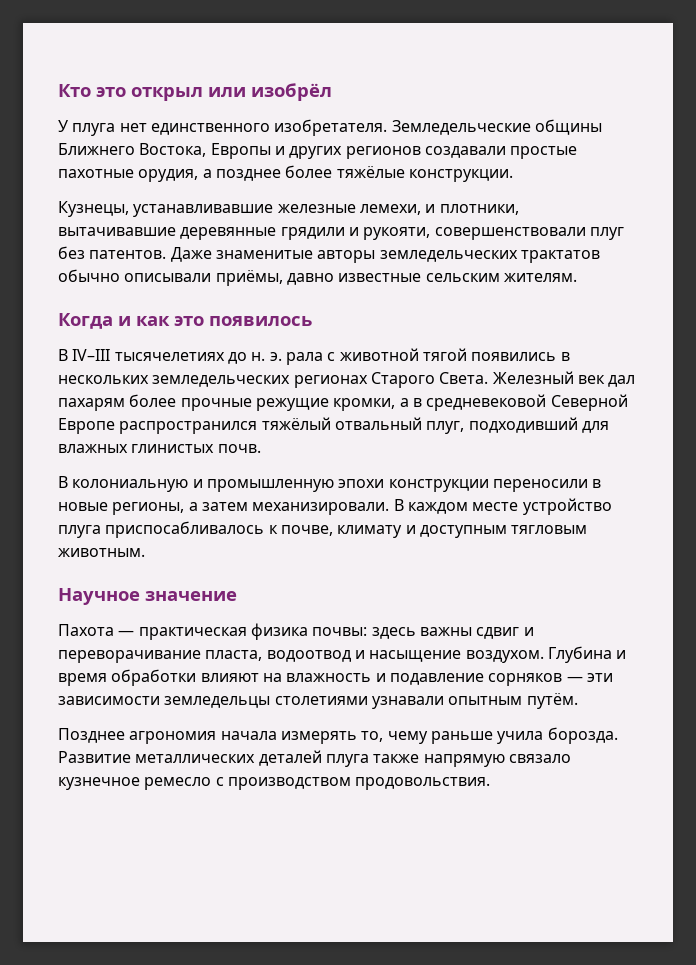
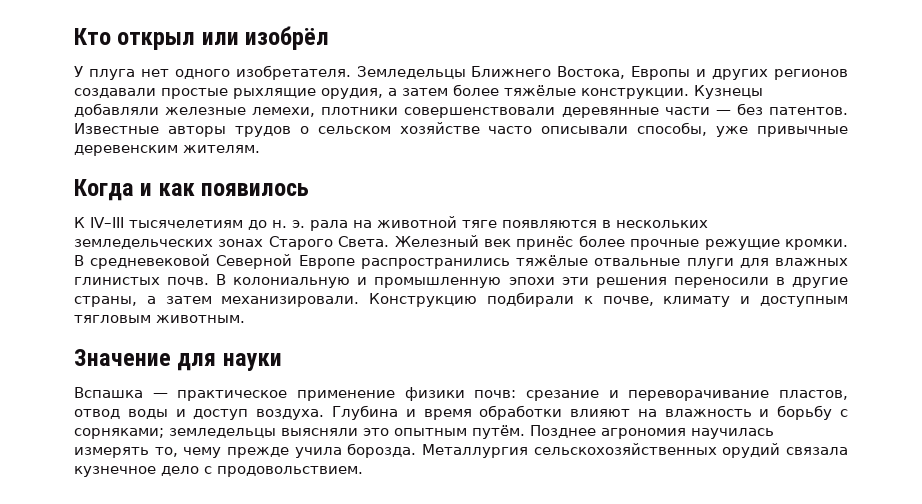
[96,87,126,97] это -> (111, 36) none
[150,119,602,136] единственного изобретателя. Земледельческие общины -> [174,65,466,80] одного изобретателя. Земледельцы
[58,169,134,178] пахотные -> [233,88,316,99] рыхлящие
[215,169,281,181] позднее -> [402,88,448,96] затем
[58,201,519,217] [58,227,624,240] [58,246,600,263] [58,269,500,286] // Кузнецы, устанавливавшие железные лемехи, и плотники, вытачивавшие деревянные грядили и рукояти, совершенствовали плуг без патентов. Даже знаменитые авторы земледельческих трактатов обычно описывали приёмы, давно известные сельским -> [694,85,763,99] [74,103,848,118] [74,122,848,137] [74,145,178,156] Кузнецы добавляли железные лемехи, плотники совершенствовали деревянные части — без патентов. Известные авторы трудов о сельском хозяйстве часто описывали способы, уже привычные деревенским
[174,316,204,326] это -> (195, 189) none
[58,349,225,361] В IV–III тысячелетиях -> [74,217,243,228] К IV–III тысячелетиям
[327,348,557,361] с животной тягой появились -> [353,216,597,228] на животной тяге появляются
[293,375,368,388] регионах -> [218,239,264,247] зонах
[608,375,636,387] [58,398,125,411] дал пахарям -> [516,236,574,250] принёс
[333,394,628,411] [58,417,578,434] кромки, а в средневековой Северной Европе распространился тяжёлый отвальный плуг, подходивший -> [784,239,848,250] [74,254,734,269] кромки. В средневековой Северной Европе распространились тяжёлые отвальные плуги
(261, 448) // -> (210, 281) none
[388,479,602,492] [58,498,612,515] [58,521,265,538] конструкции переносили в новые регионы, а затем механизировали. В каждом месте устройство плуга приспосабливалось -> [561,277,848,288] [74,292,574,307] эти решения переносили в другие страны, а затем механизировали. Конструкцию подбирали
[58,588,237,605] [58,623,534,640] [58,650,544,663] Научное значение // Пахота — практическая физика почвы: здесь важны сдвиг и переворачивание пласта, водоотвод и насыщение воздухом. -> [74,349,282,371] [74,387,848,401] [74,409,325,420] Значение для науки // Вспашка — практическое применение физики почв: срезание и переворачивание пластов, отвод воды и доступ воздуха.
[389,673,613,686] [58,696,444,709] подавление сорняков — эти зависимости земледельцы столетиями узнавали -> [777,405,849,420] [74,428,389,439] борьбу с сорняками; земледельцы выясняли это
(578, 700) // -> (525, 432) none
[220,731,277,740] начала -> [691,428,774,439] научилась
[430,731,493,744] раньше -> [227,447,289,458] прежде
[58,750,571,767] [58,777,491,790] Развитие металлических деталей плуга также напрямую связало кузнечное ремесло с производством продовольствия. -> [422,443,848,458] [74,466,363,477] Металлургия сельскохозяйственных орудий связала кузнечное дело с продовольствием.

